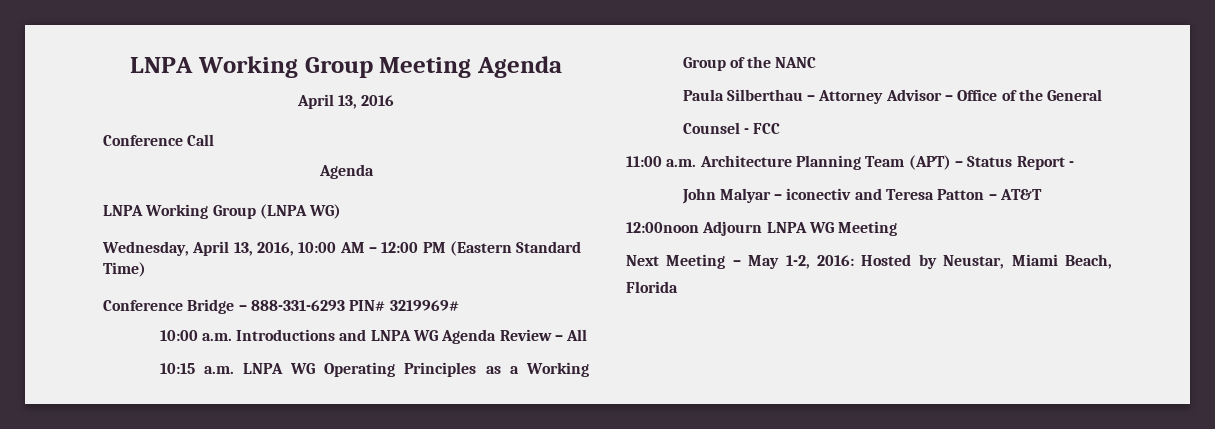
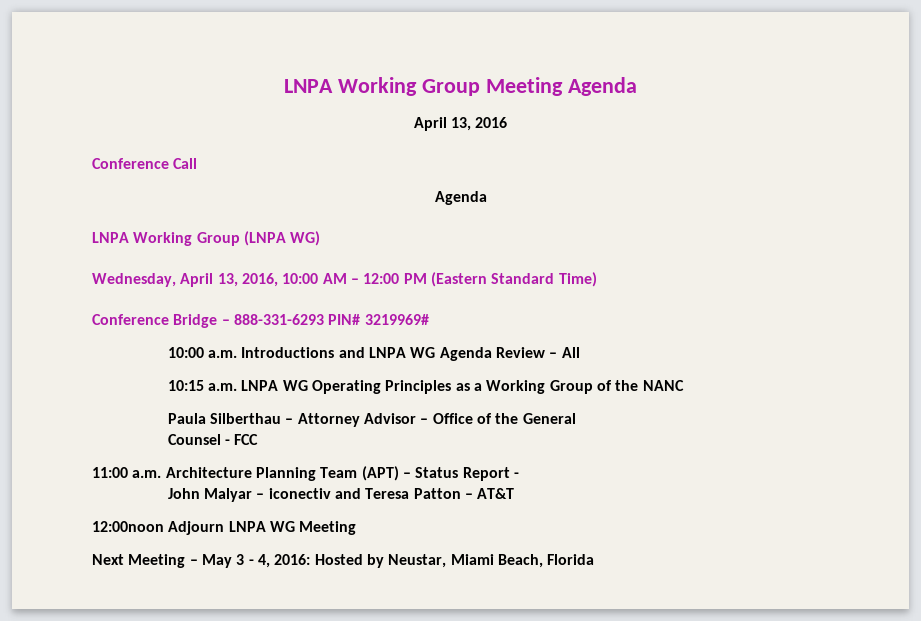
[785,255,810,269] 1-2, -> [236,554,270,568] 3 - 4,

